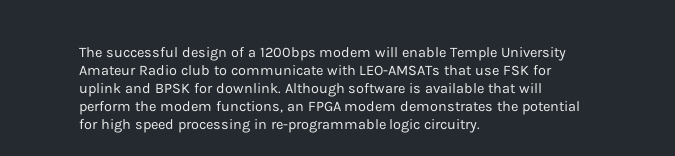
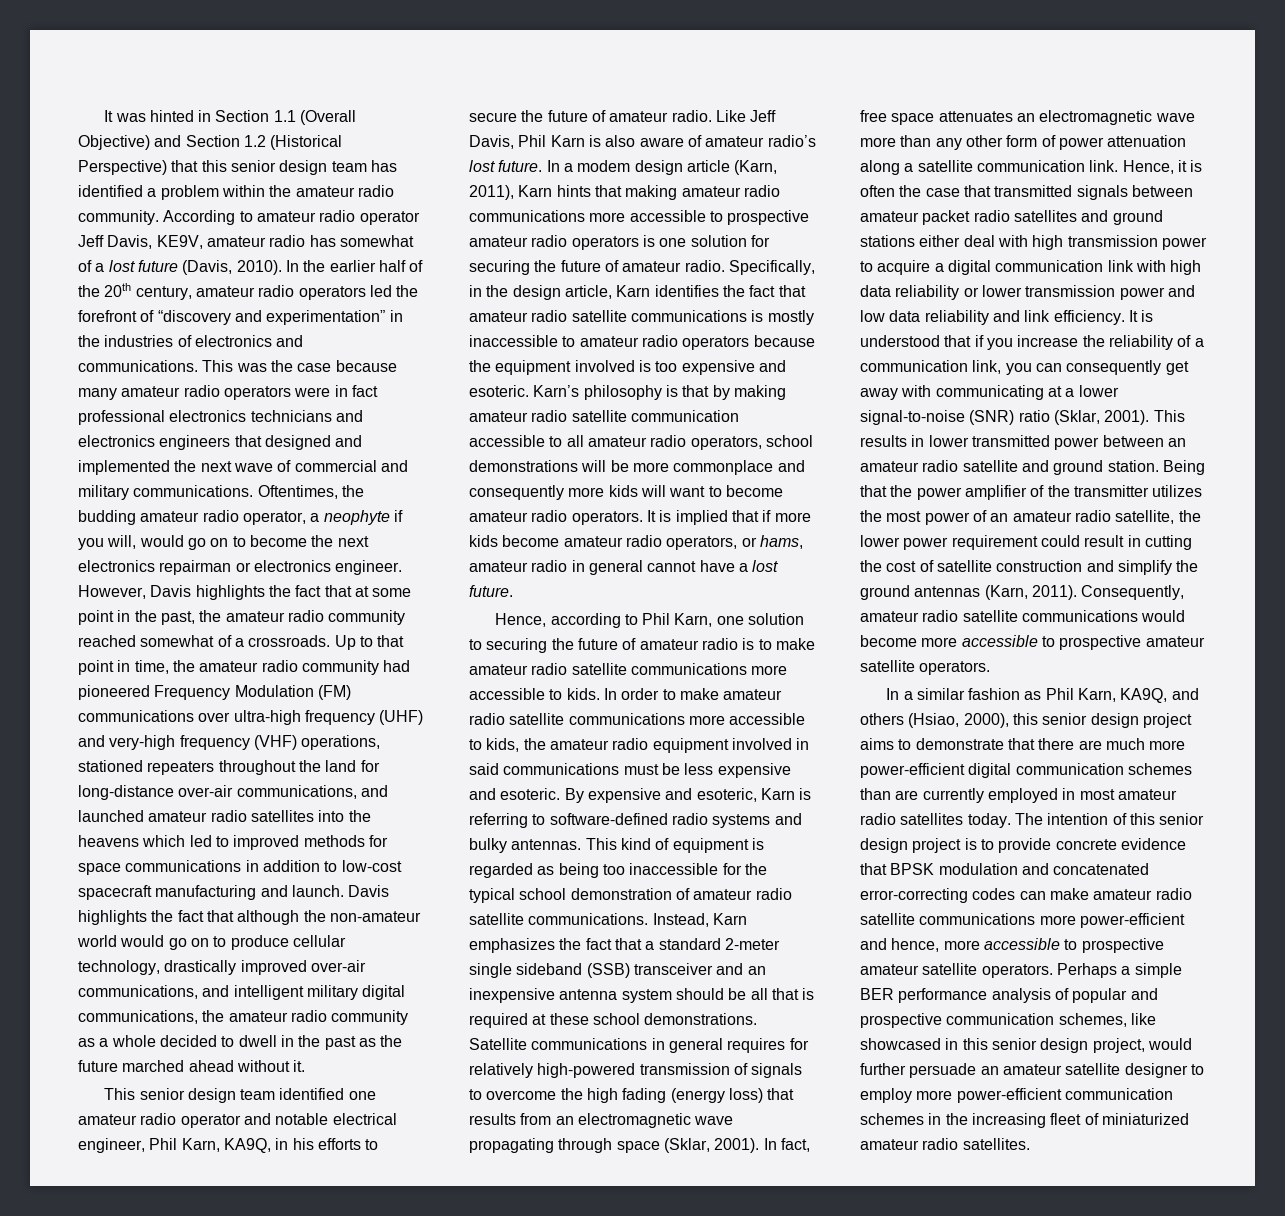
[79,47,567,61] [79,65,553,76] [79,83,543,97] [79,101,581,115] [79,119,481,133] The successful design of a 1200bps modem will enable Temple University Amateur Radio club to communicate with LEO-AMSATs that use FSK for uplink and BPSK for downlink. Although software is available that will perform the modem functions, an FPGA modem demonstrates the potential for high speed processing in re-programmable logic circuitry. -> [104,110,357,125] [78,135,343,150] [78,160,397,175] [78,185,394,200] [78,210,420,225] [78,235,414,249] [78,260,424,275] [78,283,419,300] [78,310,403,325] [78,335,304,347] [78,360,397,372] [78,385,378,400] [78,410,363,425] [78,435,363,450] [78,460,408,475] [78,485,364,500] [78,510,403,525] [78,535,369,550] [78,560,403,575] [78,585,412,600] [78,610,406,625] [78,635,405,650] [78,660,411,675] [78,685,351,700] [78,710,424,725] [78,735,381,750] [78,760,380,775] [78,785,388,800] [78,810,371,822] [78,835,388,850] [78,860,402,875] [78,885,390,900] [78,910,421,925] [77,935,346,950] [78,960,366,975] [78,985,406,1000] [78,1010,409,1025] [78,1035,403,1050] [78,1060,306,1072] [104,1088,376,1103] [78,1113,397,1128] [78,1138,379,1153] [469,110,777,122] [469,135,816,149] [469,160,778,175] [469,185,780,200] [469,210,810,225] [469,235,770,250] [469,260,815,275] [469,285,806,300] [469,310,814,325] [469,335,815,350] [469,360,786,375] [469,385,786,400] [469,410,739,422] [469,435,813,450] [469,460,805,475] [469,485,783,500] [469,510,811,525] [469,535,803,550] [469,560,779,575] [469,585,513,597] [495,613,805,628] [469,638,815,653] [469,663,788,675] [469,688,783,700] [469,713,806,725] [469,738,810,753] [469,763,791,778] [469,788,812,803] [469,813,802,828] [469,838,764,853] [469,863,767,878] [469,888,792,903] [469,913,747,927] [469,938,780,953] [469,963,766,978] [469,988,815,1003] [469,1013,758,1028] [469,1038,809,1053] [469,1063,803,1078] [469,1088,795,1103] [469,1113,734,1128] [469,1138,810,1153] [860,110,1195,125] [860,135,1187,150] [860,160,1203,175] [860,185,1193,200] [860,210,1163,225] [860,235,1207,250] [860,260,1202,275] [860,285,1195,300] [860,310,1154,325] [860,335,1204,350] [860,360,1189,375] [860,385,1119,400] [860,410,1185,425] [860,435,1186,450] [860,460,1205,475] [860,485,1203,500] [860,510,1201,525] [860,535,1192,550] [860,560,1199,575] [860,585,1185,600] [860,610,1186,622] [860,635,1205,650] [860,660,991,675] [886,688,1199,703] [860,713,1192,728] [860,738,1186,750] [860,763,1192,778] [860,788,1177,803] [860,813,1205,828] [860,838,1186,853] [860,863,1150,875] [860,888,1192,903] [860,913,1185,928] [860,938,1164,953] [860,963,1182,978] [860,988,1158,1003] [860,1013,1156,1028] [860,1038,1192,1053] [860,1063,1204,1078] [860,1088,1173,1103] [860,1113,1189,1128] [860,1138,1030,1150] It was hinted in Section 1.1 (Overall Objective) and Section 1.2 (Historical Perspective) that this senior design team has identified a problem within the amateur radio community. According to amateur radio operator Jeff Davis, KE9V, amateur radio has somewhat of a lost future (Davis, 2010). In the earlier half of the 20th century, amateur radio operators led the forefront of “discovery and experimentation” in the industries of electronics and communications. This was the case because many amateur radio operators were in fact professional electronics technicians and electronics engineers that designed and implemented the next wave of commercial and military communications. Oftentimes, the budding amateur radio operator, a neophyte if you will, would go on to become the next electronics repairman or electronics engineer. However, Davis highlights the fact that at some point in the past, the amateur radio community reached somewhat of a crossroads. Up to that point in time, the amateur radio community had pioneered Frequency Modulation (FM) communications over ultra-high frequency (UHF) and very-high frequency (VHF) operations, stationed repeaters throughout the land for long-distance over-air communications, and launched amateur radio satellites into the heavens which led to improved methods for space communications in addition to low-cost spacecraft manufacturing and launch. Davis highlights the fact that although the non-amateur world would go on to produce cellular technology, drastically improved over-air communications, and intelligent military digital communications, the amateur radio community as a whole decided to dwell in the past as the future marched ahead without it. // This senior design team identified one amateur radio operator and notable electrical engineer, Phil Karn, KA9Q, in his efforts to secure the future of amateur radio. Like Jeff Davis, Phil Karn is also aware of amateur radio’s lost future. In a modem design article (Karn, 2011), Karn hints that making amateur radio communications more accessible to prospective amateur radio operators is one solution for securing the future of amateur radio. Specifically, in the design article, Karn identifies the fact that amateur radio satellite communications is mostly inaccessible to amateur radio operators because the equipment involved is too expensive and esoteric. Karn’s philosophy is that by making amateur radio satellite communication accessible to all amateur radio operators, school demonstrations will be more commonplace and consequently more kids will want to become amateur radio operators. It is implied that if more kids become amateur radio operators, or hams, amateur radio in general cannot have a lost future. // Hence, according to Phil Karn, one solution to securing the future of amateur radio is to make amateur radio satellite communications more accessible to kids. In order to make amateur radio satellite communications more accessible to kids, the amateur radio equipment involved in said communications must be less expensive and esoteric. By expensive and esoteric, Karn is referring to software-defined radio systems and bulky antennas. This kind of equipment is regarded as being too inaccessible for the typical school demonstration of amateur radio satellite communications. Instead, Karn emphasizes the fact that a standard 2-meter single sideband (SSB) transceiver and an inexpensive antenna system should be all that is required at these school demonstrations. Satellite communications in general requires for relatively high-powered transmission of signals to overcome the high fading (energy loss) that results from an electromagnetic wave propagating through space (Sklar, 2001). In fact, free space attenuates an electromagnetic wave more than any other form of power attenuation along a satellite communication link. Hence, it is often the case that transmitted signals between amateur packet radio satellites and ground stations either deal with high transmission power to acquire a digital communication link with high data reliability or lower transmission power and low data reliability and link efficiency. It is understood that if you increase the reliability of a communication link, you can consequently get away with communicating at a lower signal-to-noise (SNR) ratio (Sklar, 2001). This results in lower transmitted power between an amateur radio satellite and ground station. Being that the power amplifier of the transmitter utilizes the most power of an amateur radio satellite, the lower power requirement could result in cutting the cost of satellite construction and simplify the ground antennas (Karn, 2011). Consequently, amateur radio satellite communications would become more accessible to prospective amateur satellite operators. // In a similar fashion as Phil Karn, KA9Q, and others (Hsiao, 2000), this senior design project aims to demonstrate that there are much more power-efficient digital communication schemes than are currently employed in most amateur radio satellites today. The intention of this senior design project is to provide concrete evidence that BPSK modulation and concatenated error-correcting codes can make amateur radio satellite communications more power-efficient and hence, more accessible to prospective amateur satellite operators. Perhaps a simple BER performance analysis of popular and prospective communication schemes, like showcased in this senior design project, would further persuade an amateur satellite designer to employ more power-efficient communication schemes in the increasing fleet of miniaturized amateur radio satellites.

